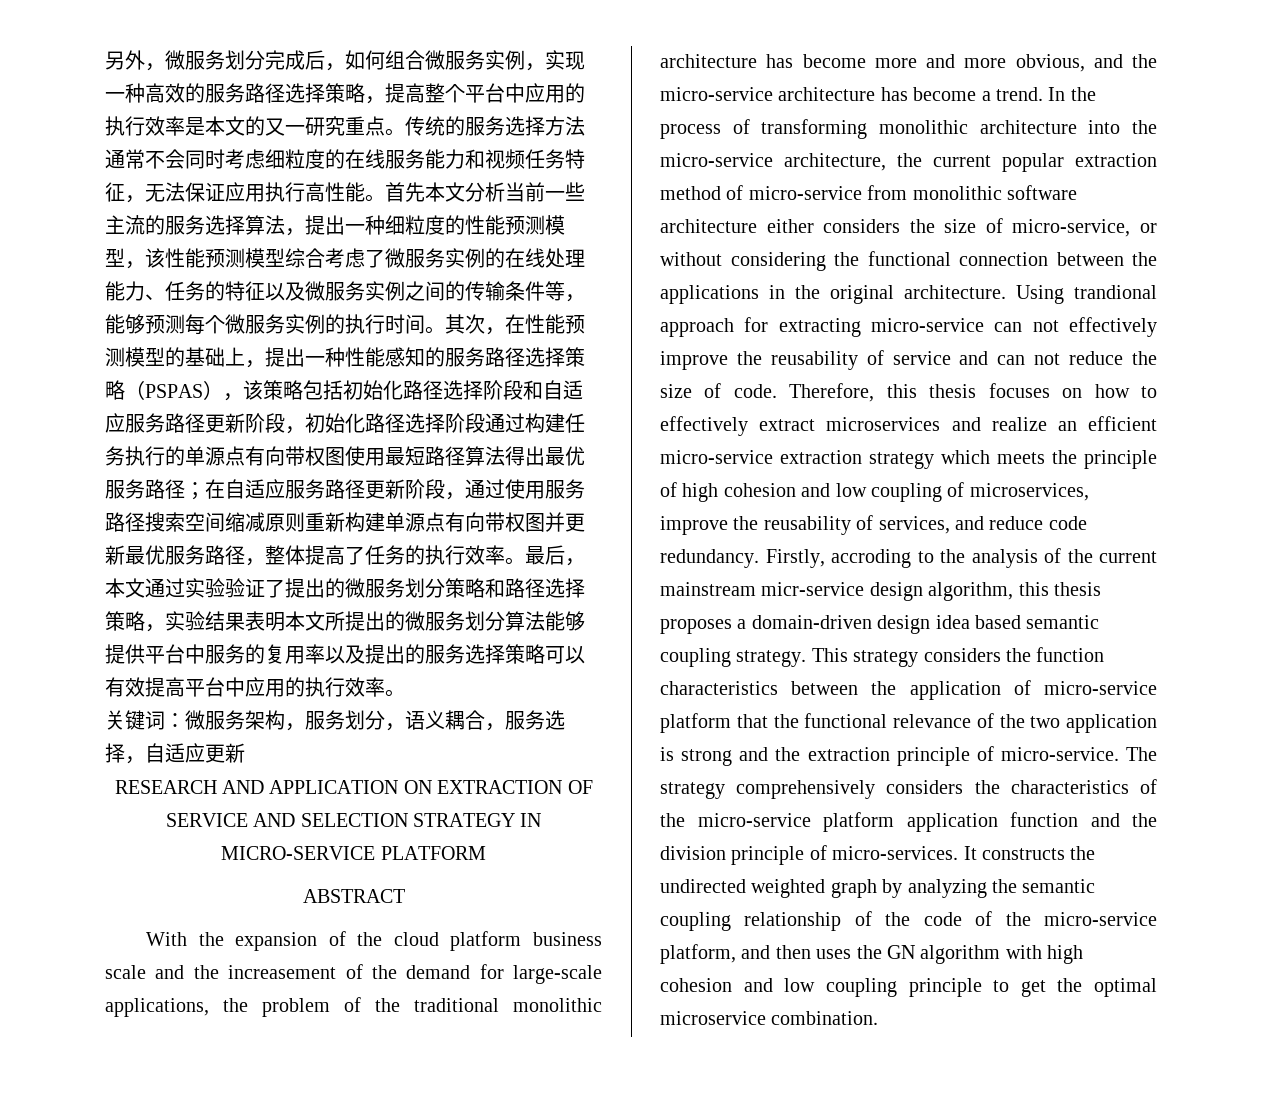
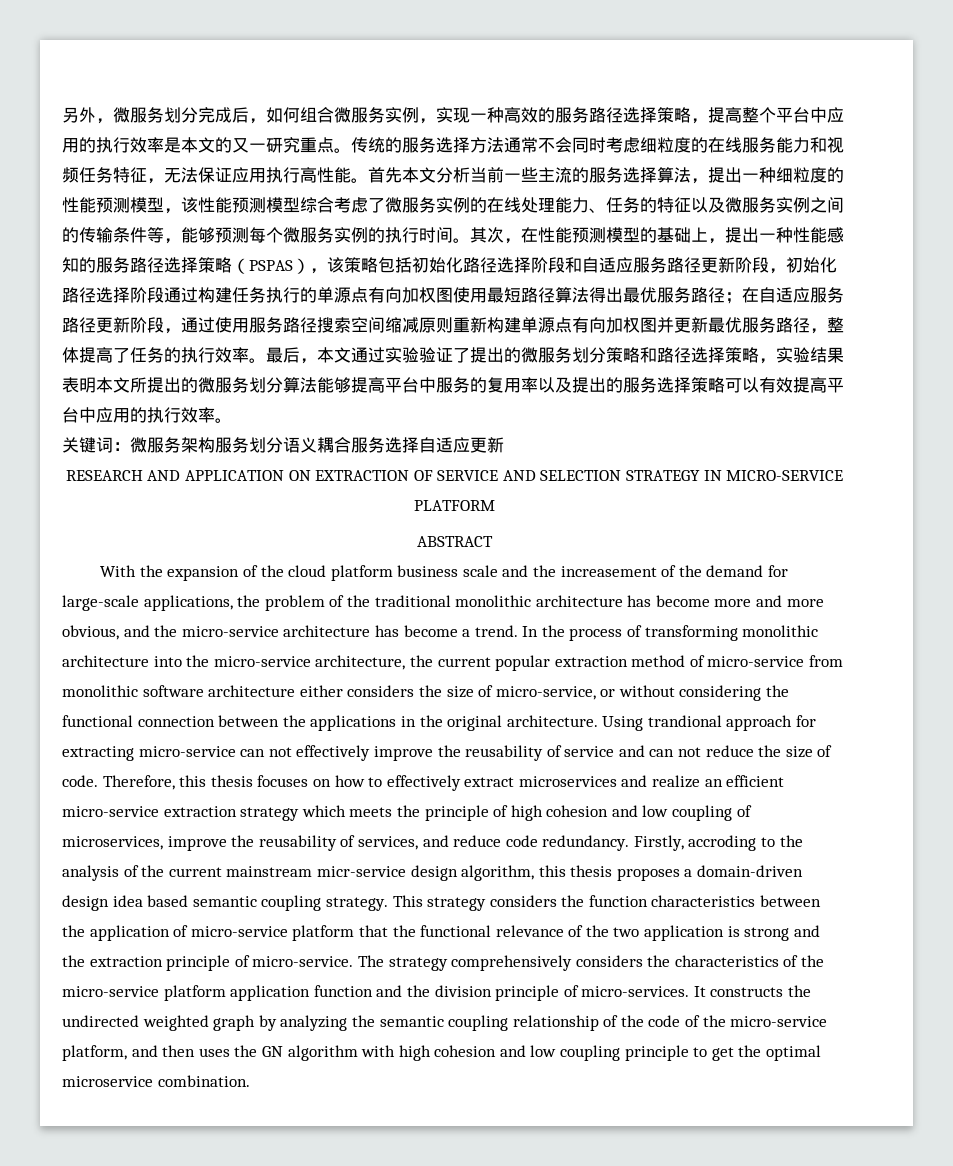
[285,446,305,466] 带 -> [402,287,419,303] 加
[485,512,505,532] 带 -> [606,317,623,333] 加
[125,644,145,664] 供 -> [368,377,385,393] 高
[285,710,405,731] ，服务划分， -> [215,437,283,453] 服务划分
[485,710,565,731] [105,743,145,764] ，服务选择， -> [351,437,419,453] 服务选择

